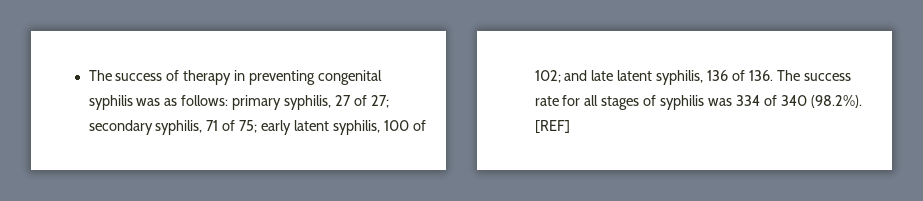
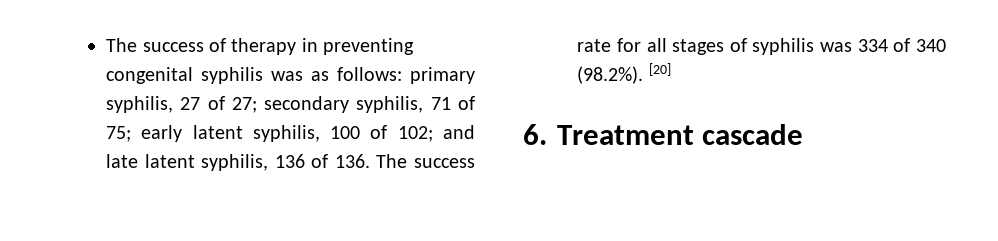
[534,120,570,133] [REF] -> [648,63,671,76] [523,124,804,145] [20] // 6. Treatment cascade

